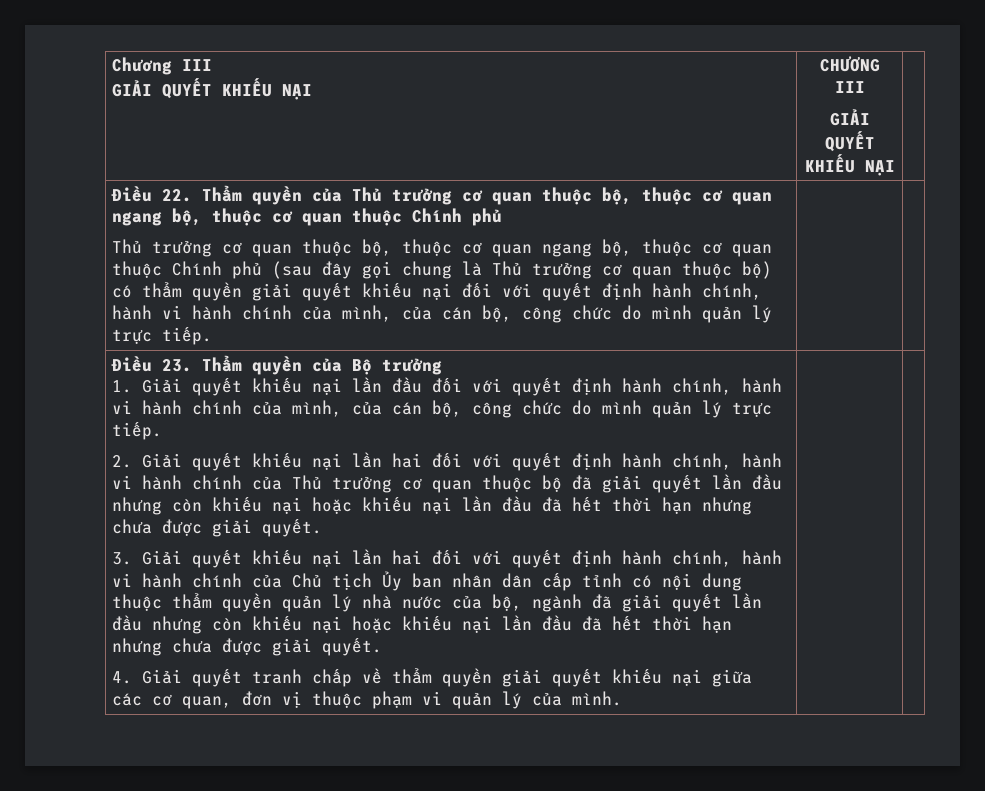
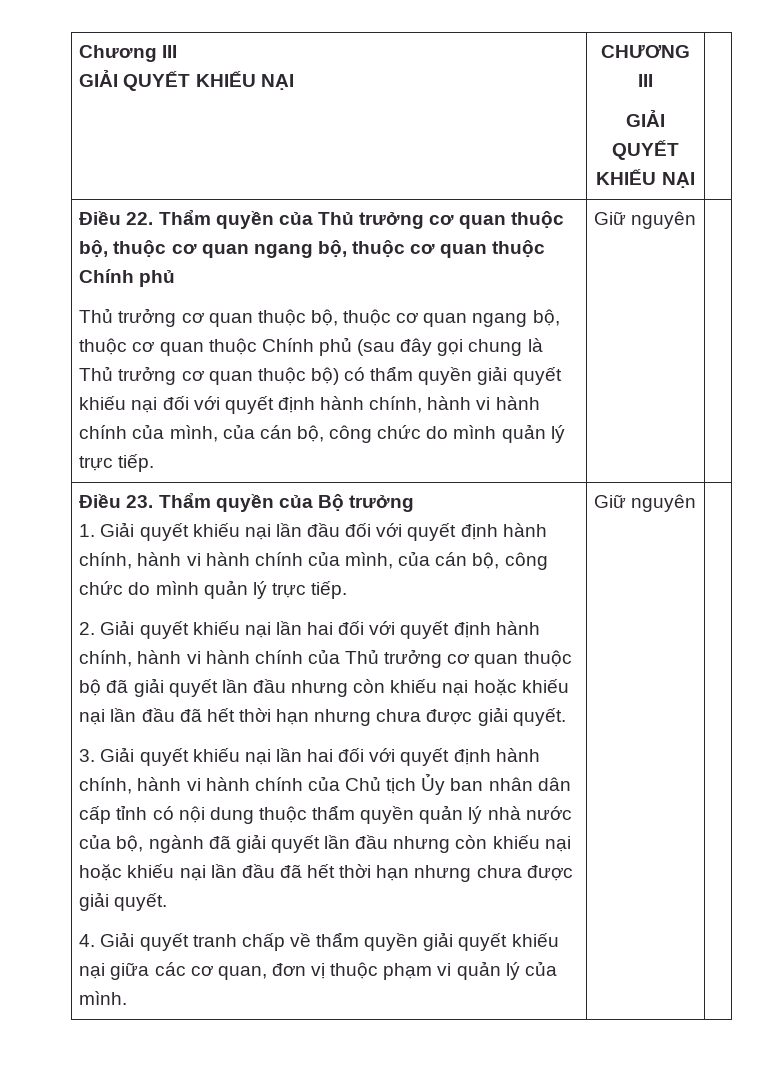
(213, 336) none -> [594,211,697,229] Giữ nguyên
(623, 698) none -> [594,494,697,512] Giữ nguyên

